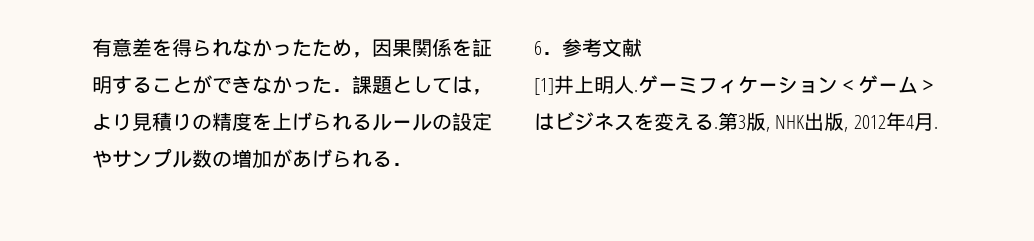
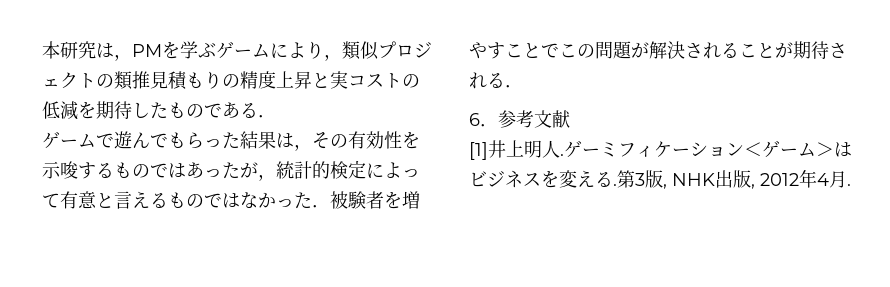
[92,38,492,58] [92,75,492,95] [92,112,492,131] [92,148,352,169] 有意差を得られなかったため，因果関係を証明することができなかった．課題としては，より見積りの精度を上げられるルールの設定やサンプル数の増加があげら -> [42,41,432,61] [42,71,420,90] [42,101,276,120] [42,131,420,151] [42,160,420,181] [42,191,420,209] [469,41,847,59] 本研究は，PMを学ぶゲームにより，類似プロジェクトの類推見積もりの精度上昇と実コストの低減を期待したものである． // ゲームで遊んでもらった結果は，その有効性を示唆するものではあったが，統計的検定によって有意と言えるものではなかった．被験者を増やすことでこの問題が解決されることが期待さ

